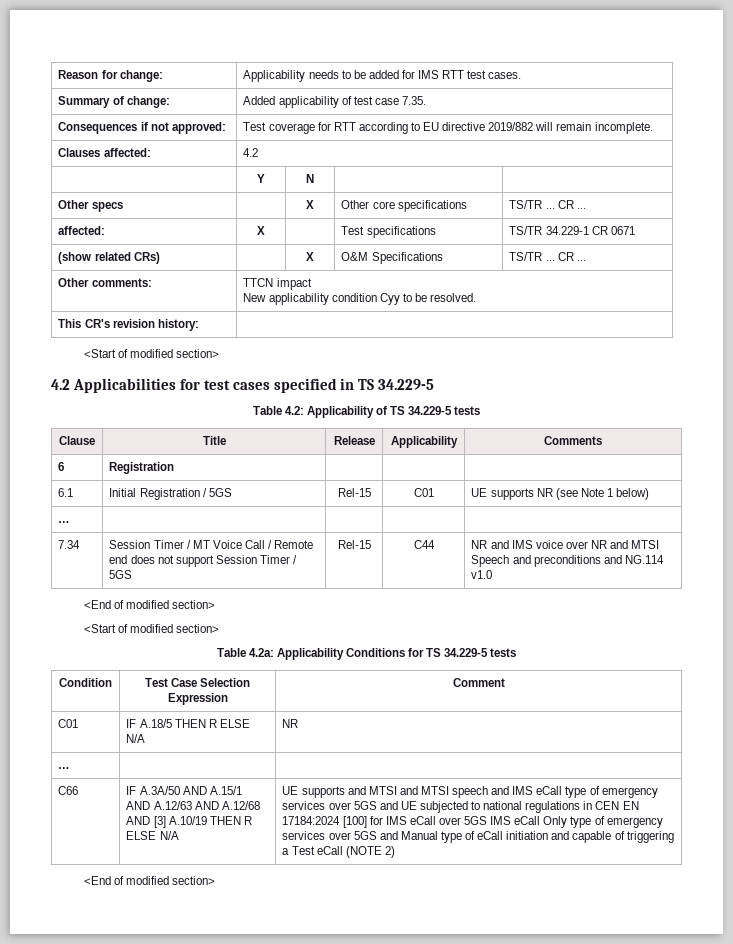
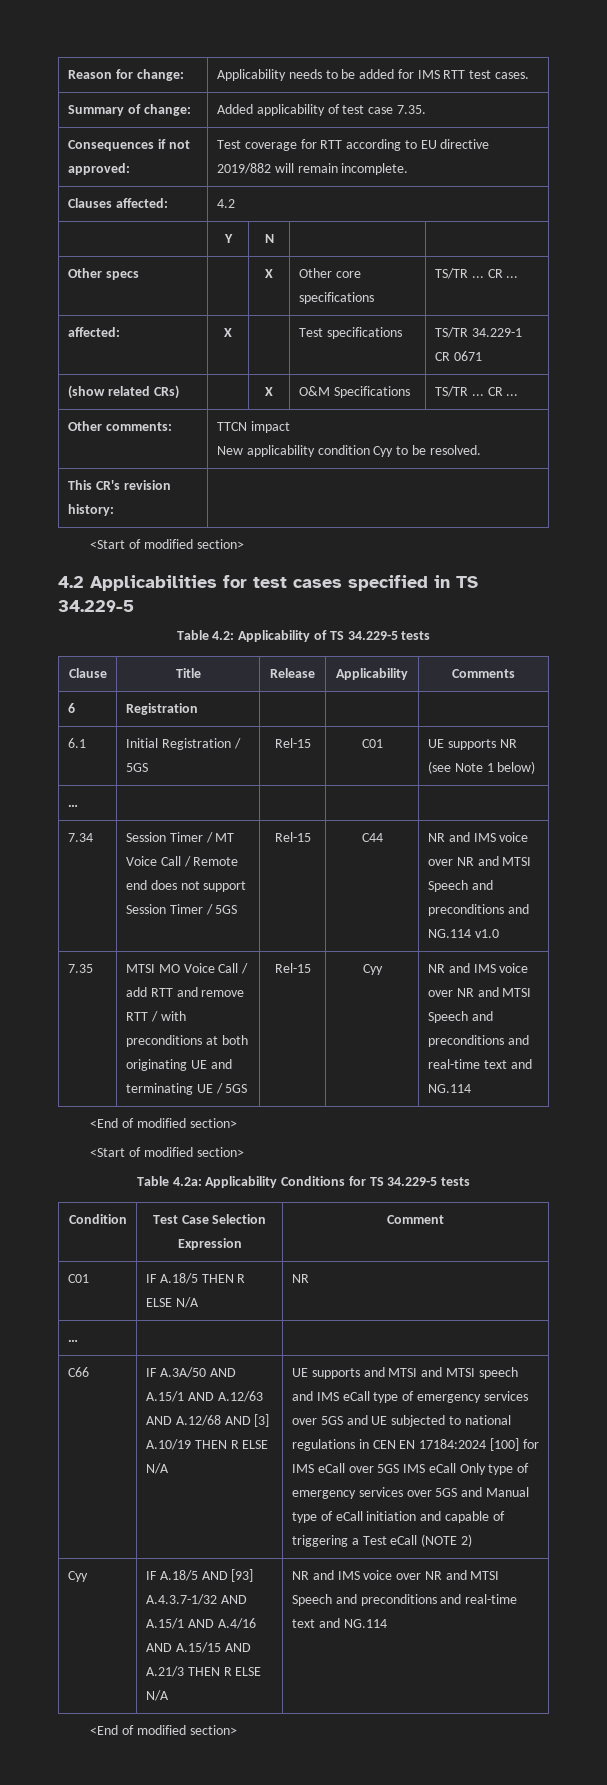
(493, 574) none -> [67,964,93,973] [125,963,249,974] [125,987,245,997] [125,1011,186,1022] [125,1035,248,1047] [125,1059,232,1071] [125,1083,248,1095] [274,963,311,973] [362,964,383,975] [427,963,529,973] [427,987,532,997] [427,1011,493,1023] [427,1035,529,1047] [427,1059,532,1069] [427,1084,471,1093] // 7.35 | MTSI MO Voice Call / add RTT and remove RTT / with preconditions at both originating UE and terminating UE / 5GS | Rel-15 | Cyy | NR and IMS voice over NR and MTSI Speech and preconditions and real-time text and NG.114
(395, 852) none -> [67,1571,88,1582] [145,1569,254,1582] [145,1594,247,1605] [145,1618,256,1629] [145,1642,251,1653] [145,1666,262,1677] [145,1690,169,1701] [291,1570,500,1580] [291,1594,518,1606] [291,1618,387,1628] // Cyy | IF A.18/5 AND [93] A.4.3.7-1/32 AND A.15/1 AND A.4/16 AND A.15/15 AND A.21/3 THEN R ELSE N/A | NR and IMS voice over NR and MTSI Speech and preconditions and real-time text and NG.114

